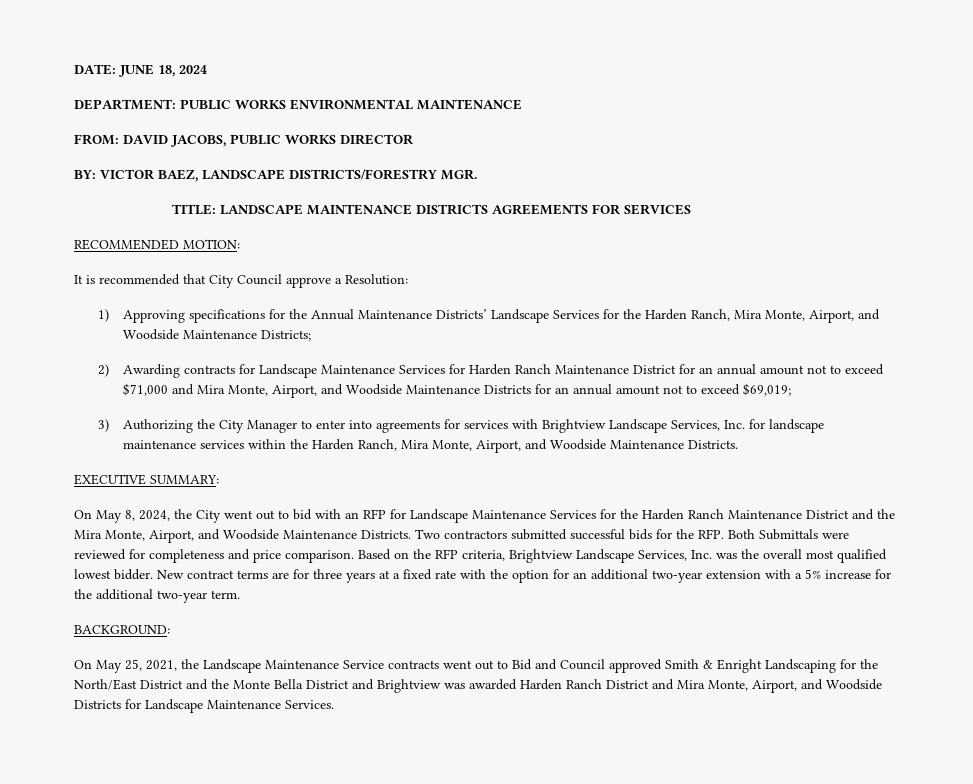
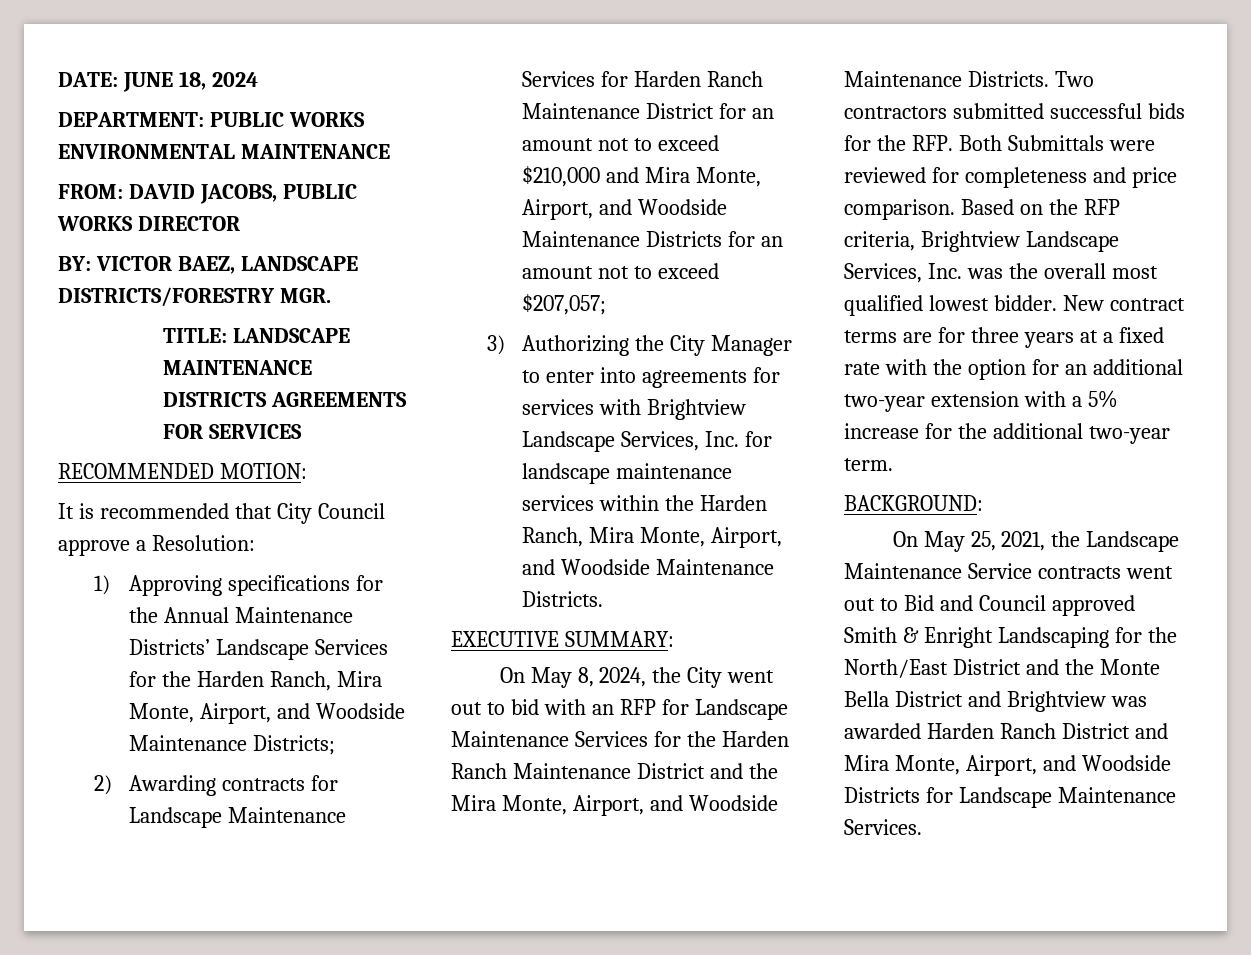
[716,364,884,375] [122,383,168,396] annual amount not to exceed $71,000 -> [522,135,720,151] [522,166,601,187] amount not to exceed $210,000
[572,383,791,396] annual amount not to exceed $69,019; -> [522,263,720,279] [522,294,607,315] amount not to exceed $207,057;

